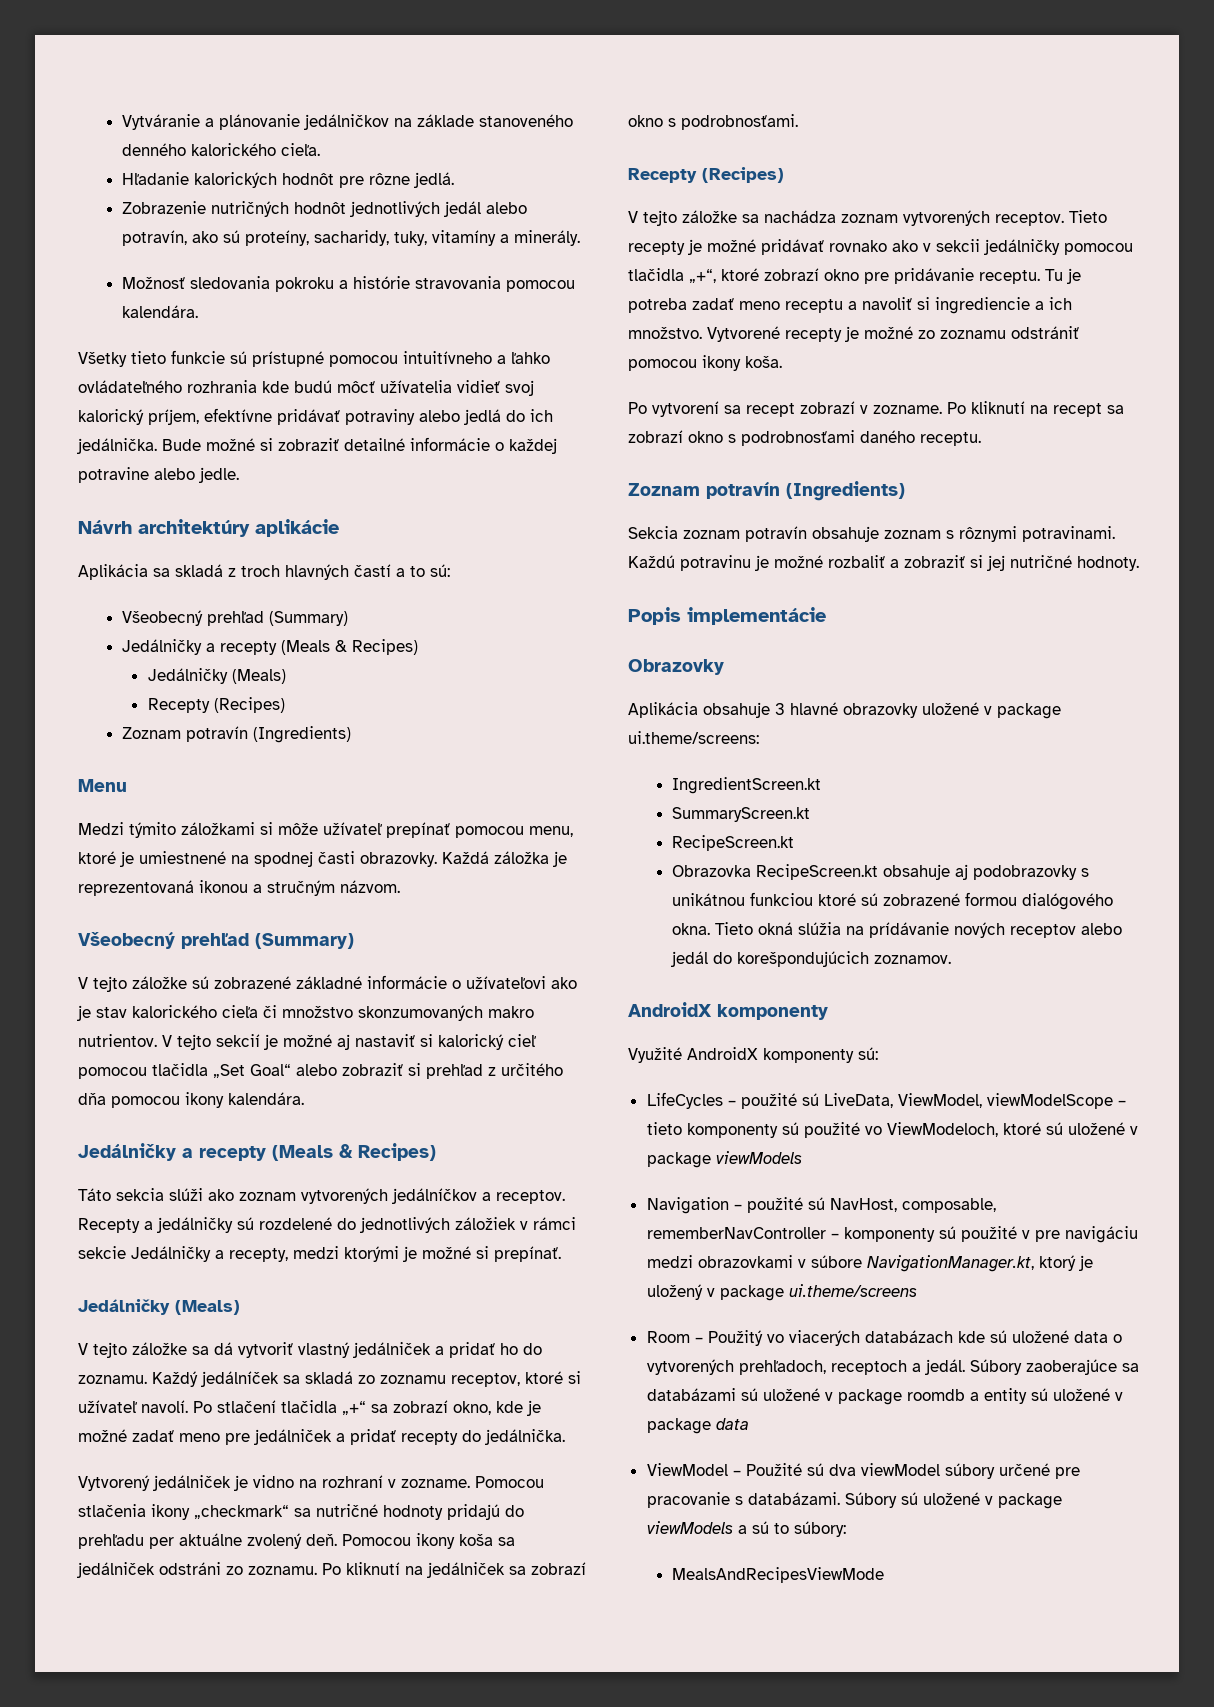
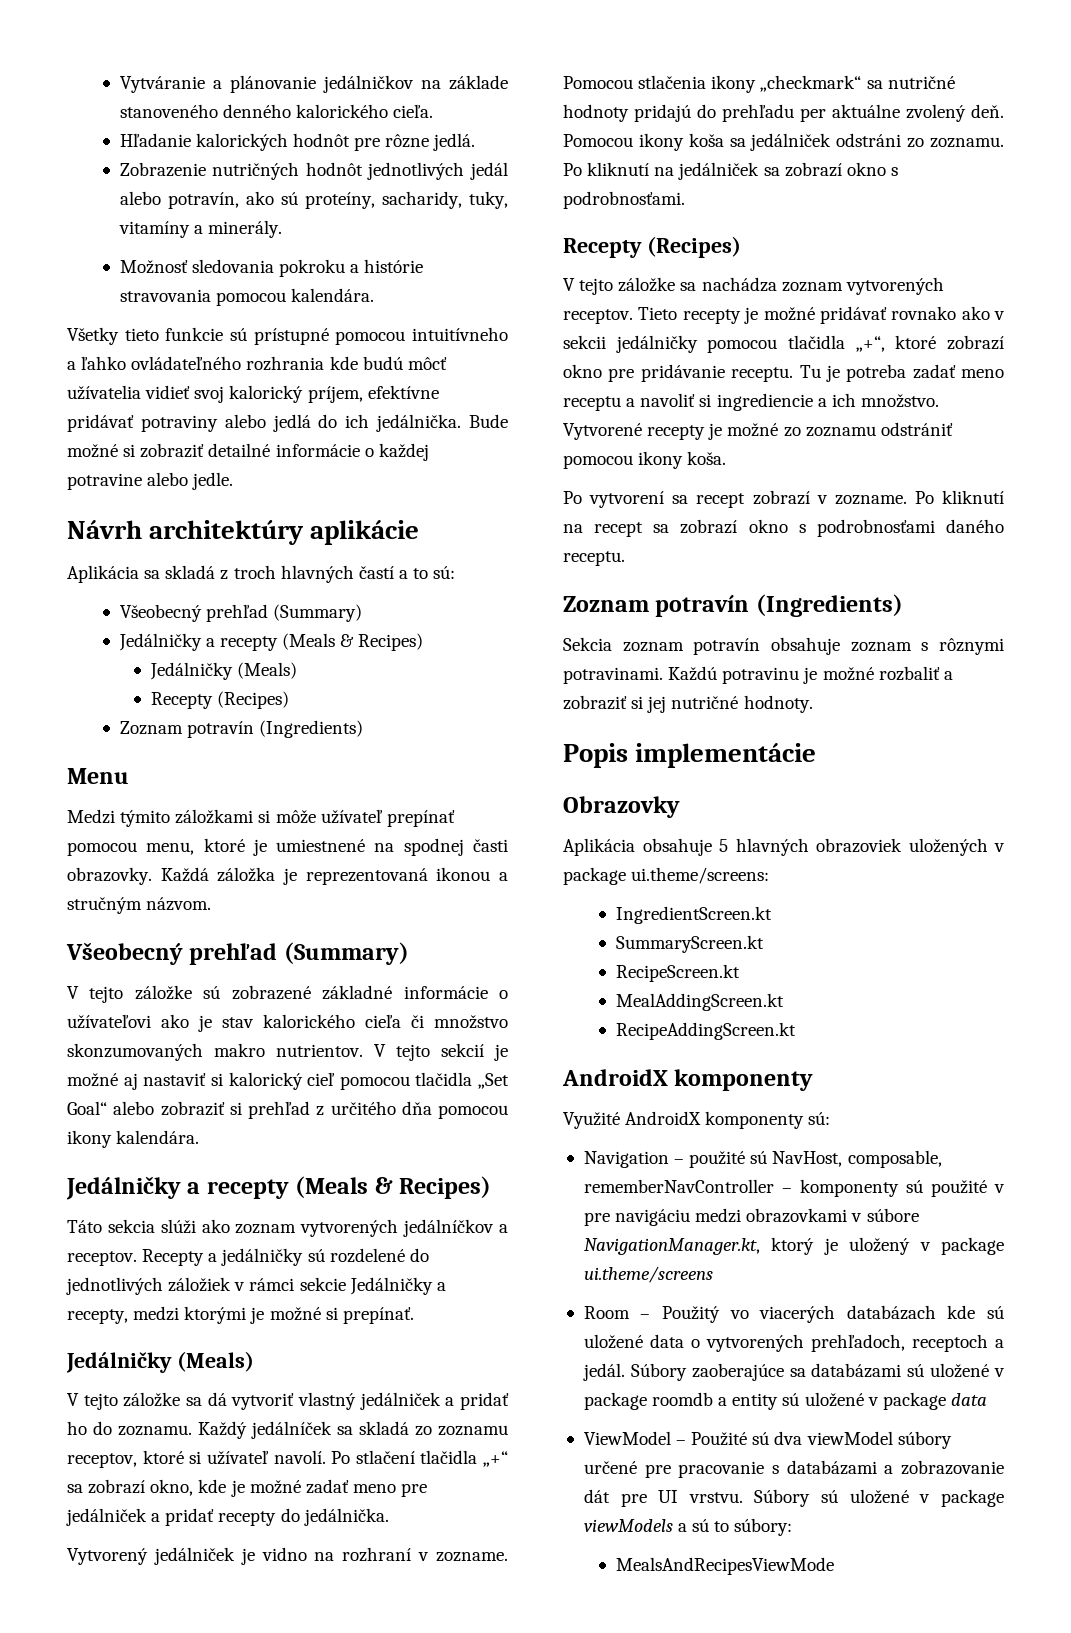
[775,702,979,718] 3 hlavné obrazovky uložené -> [719,838,988,856] 5 hlavných obrazoviek uložených
[672,864,1090,880] [672,892,1114,910] [672,922,1123,938] [671,951,952,967] Obrazovka RecipeScreen.kt obsahuje aj podobrazovky s unikátnou funkciou ktoré sú zobrazené formou dialógového okna. Tieto okná slúžia na prídávanie nových receptov alebo jedál do korešpondujúcich zoznamov. -> [615,993,784,1011] [615,1022,796,1040] MealAddingScreen.kt // RecipeAddingScreen.kt
[646,1092,1126,1109] [646,1122,1138,1138] [646,1151,802,1168] // LifeCycles – použité sú LiveData, ViewModel, viewModelScope – tieto komponenty sú použité vo ViewModeloch, ktoré sú uložené v package viewModels -> (831, 1118) none
[747,1492,840,1505] databázami. -> [786,1460,1004,1475] [583,1489,743,1507] databázami a zobrazovanie dát pre UI vrstvu.

